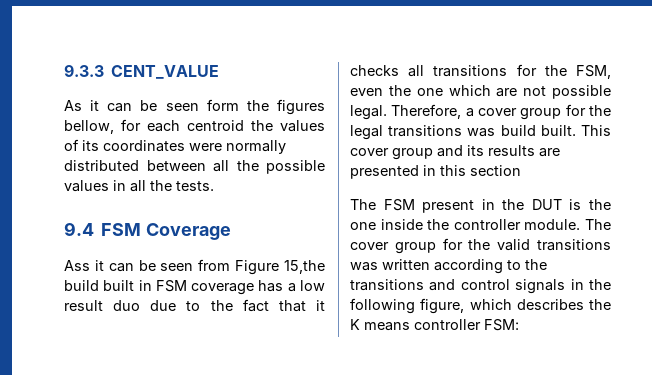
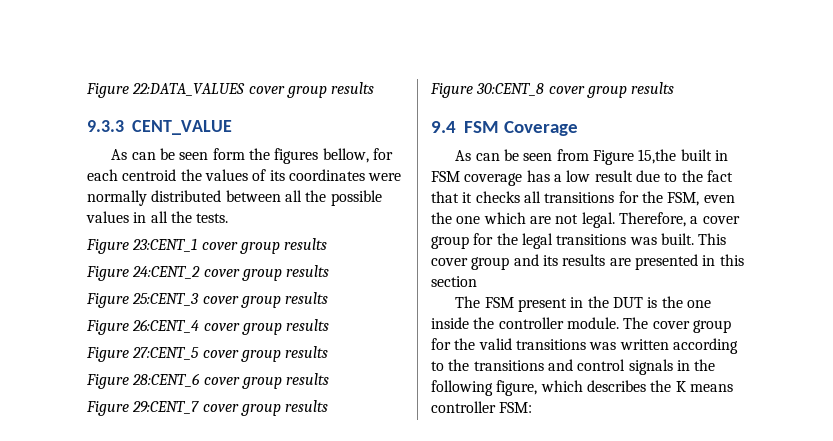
(64, 70) none -> [86,82,375,98] Figure 22:DATA_VALUES cover group results //
[90,100,100,111] it -> (128, 154) none
(214, 186) none -> [86,238,328,254] [86,265,330,281] [86,292,329,308] [86,319,330,335] [86,346,329,362] [86,373,330,389] [86,400,329,416] [430,82,675,98] // Figure 23:CENT_1 cover group results // Figure 24:CENT_2 cover group results // Figure 25:CENT_3 cover group results // Figure 26:CENT_4 cover group results // Figure 27:CENT_5 cover group results // Figure 28:CENT_6 cover group results // Figure 29:CENT_7 cover group results // Figure 30:CENT_8 cover group results
[64,260,104,271] Ass it -> [455,150,472,161] As
[64,280,99,291] build -> (677, 156) none
[113,300,141,311] duo -> (633, 176) none
[552,85,611,99] possible -> (579, 219) none
[500,125,536,136] build -> (657, 241) none

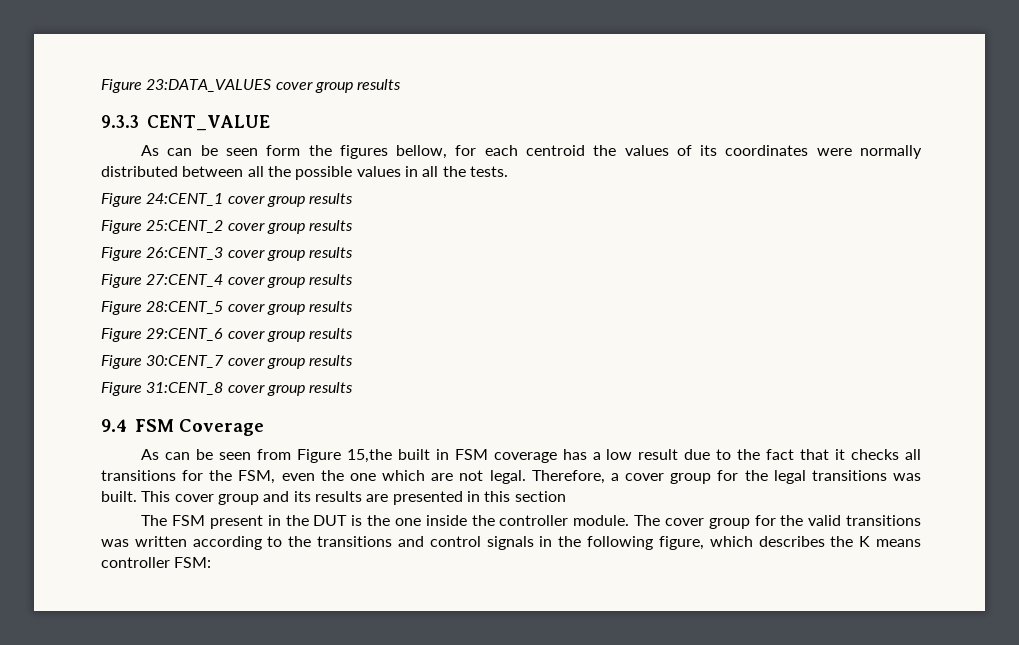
[86,83,246,98] Figure 22:DATA_VALUES -> [101,79,272,93] Figure 23:DATA_VALUES
[132,238,328,254] [86,265,330,281] [86,292,329,308] [86,319,330,335] [86,346,329,362] [86,373,330,389] [86,400,329,416] [430,83,545,98] 23:CENT_1 cover group results // Figure 24:CENT_2 cover group results // Figure 25:CENT_3 cover group results // Figure 26:CENT_4 cover group results // Figure 27:CENT_5 cover group results // Figure 28:CENT_6 cover group results // Figure 29:CENT_7 cover group results // Figure 30:CENT_8 -> [146,193,354,207] [101,220,354,234] [101,247,354,261] [101,274,354,288] [101,301,354,315] [101,328,354,342] [101,355,354,369] [101,382,224,396] 24:CENT_1 cover group results // Figure 25:CENT_2 cover group results // Figure 26:CENT_3 cover group results // Figure 27:CENT_4 cover group results // Figure 28:CENT_5 cover group results // Figure 29:CENT_6 cover group results // Figure 30:CENT_7 cover group results // Figure 31:CENT_8

